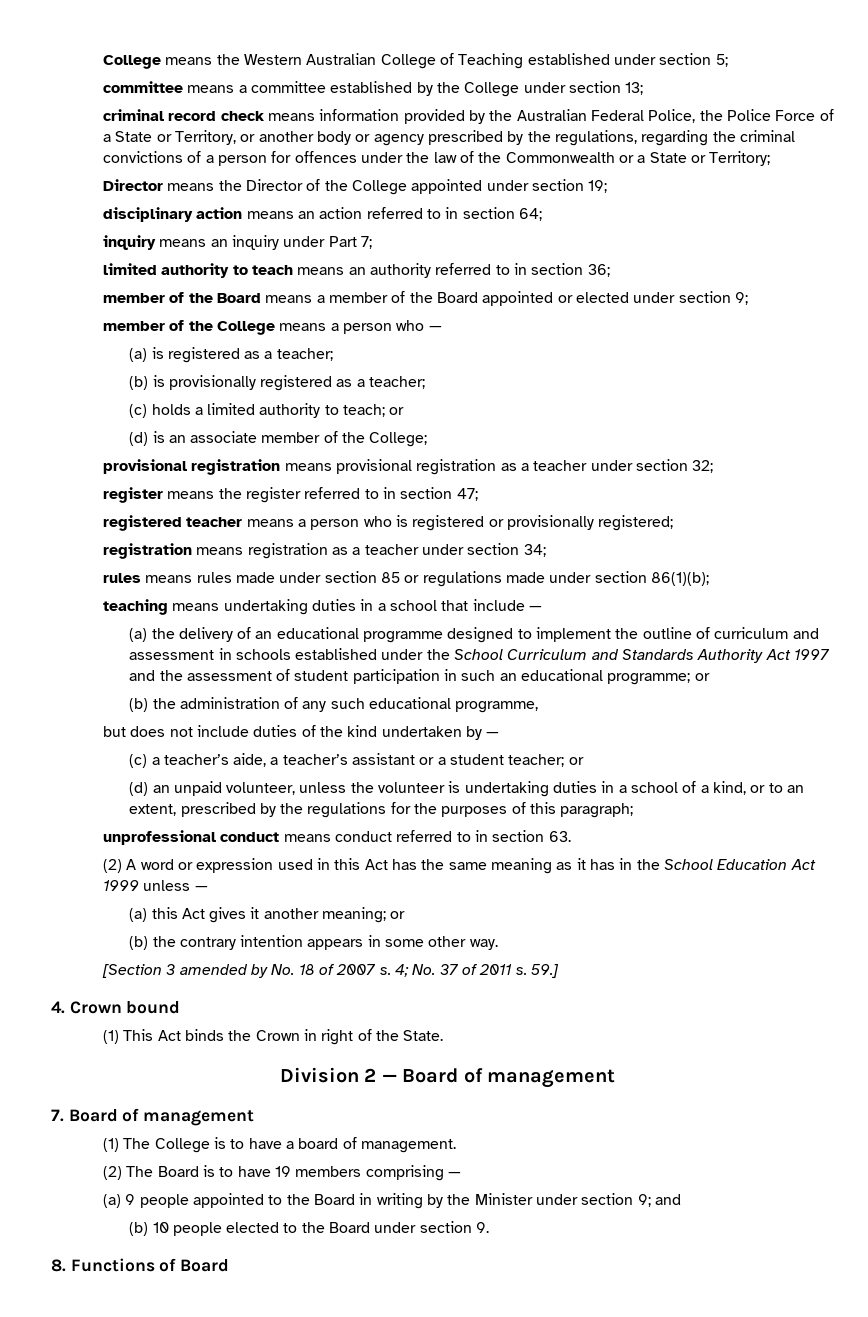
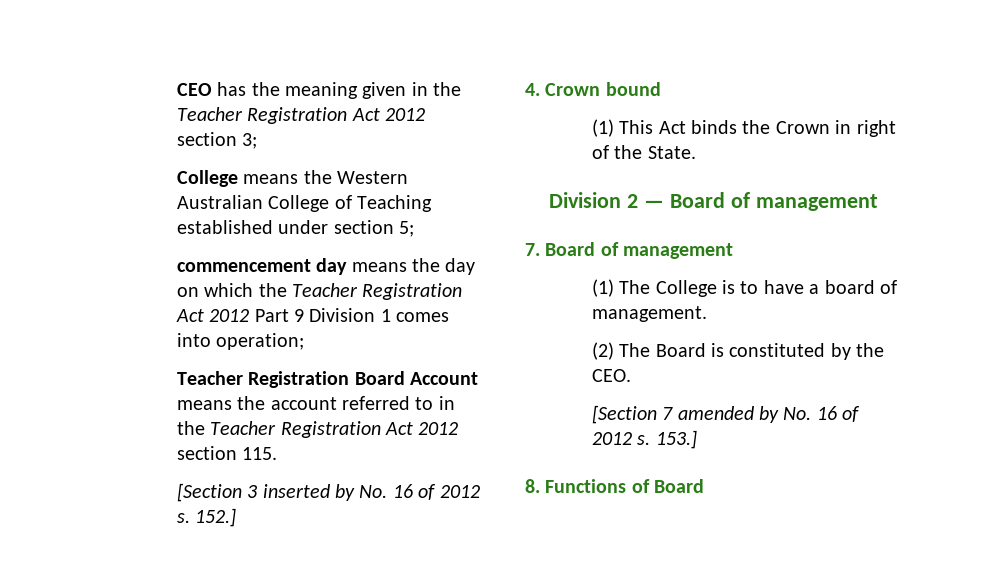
(103, 62) none -> [176,82,462,99] [176,107,425,124] [176,132,258,149] CEO has the meaning given in the Teacher Registration Act 2012 section 3; //
[103,81,644,97] [103,109,834,124] [103,130,795,146] [103,151,771,166] [103,179,608,195] [103,207,543,222] [103,235,373,250] [103,263,610,278] [103,291,748,306] [103,320,442,335] [129,347,333,363] [129,375,426,391] [129,403,405,418] [129,431,428,447] [103,459,714,475] [103,487,478,503] [103,515,674,531] [103,543,546,559] [103,571,709,587] [103,599,543,615] [129,627,819,643] [129,648,831,663] [129,669,710,685] [129,697,539,713] [103,725,500,740] [129,753,584,768] [129,781,804,797] [129,802,634,818] [103,830,571,845] [103,858,816,874] [103,880,208,891] [129,907,406,923] [129,935,498,950] committee means a committee established by the College under section 13; // criminal record check means information provided by the Australian Federal Police, the Police Force of a State or Territory, or another body or agency prescribed by the regulations, regarding the criminal convictions of a person for offences under the law of the Commonwealth or a State or Territory; // Director means the Director of the College appointed under section 19; // disciplinary action means an action referred to in section 64; // inquiry means an inquiry under Part 7; // limited authority to teach means an authority referred to in section 36; // member of the Board means a member of the Board appointed or elected under section 9; // member of the College means a person who — // (a) is registered as a teacher; // (b) is provisionally registered as a teacher; // (c) holds a limited authority to teach; or // (d) is an associate member of the College; // provisional registration means provisional registration as a teacher under section 32; // register means the register referred to in section 47; // registered teacher means a person who is registered or provisionally registered; // registration means registration as a teacher under section 34; // rules means rules made under section 85 or regulations made under section 86(1)(b); // teaching means undertaking duties in a school that include — // (a) the delivery of an educational programme designed to implement the outline of curriculum and assessment in schools established under the School Curriculum and Standards Authority Act 1997 and the assessment of student participation in such an educational programme; or // (b) the administration of any such educational programme, // but does not include duties of the kind undertaken by — // (c) a teacher’s aide, a teacher’s assistant or a student teacher; or // (d) an unpaid volunteer, unless the volunteer is undertaking duties in a school of a kind, or to an extent, prescribed by the regulations for the purposes of this paragraph; // unprofessional conduct means conduct referred to in section 63. // (2) A word or expression used in this Act has the same meaning as it has in the School Education Act 1999 unless — // (a) this Act gives it another meaning; or // (b) the contrary intention appears in some other way. -> [176,258,476,275] [176,283,463,300] [175,308,450,322] [176,333,305,350] [176,371,478,388] [176,396,455,410] [176,421,459,438] [176,446,278,460] commencement day means the day on which the Teacher Registration Act 2012 Part 9 Division 1 comes into operation; // Teacher Registration Board Account means the account referred to in the Teacher Registration Act 2012 section 115.
[179,964,559,978] amended by No. 18 of 2007 s. 4; No. 37 of 2011 s. 59.] -> [262,484,480,501] [176,508,237,527] inserted by No. 16 of 2012 s. 152.]
[219,1165,462,1181] [103,1193,681,1209] [129,1221,490,1236] to have 19 members comprising — // (a) 9 people appointed to the Board in writing by the Minister under section 9; and // (b) 10 people elected to the Board under section 9. -> [729,343,885,360] [591,369,631,382] [591,405,861,424] [591,430,697,449] constituted by the CEO. // [Section 7 amended by No. 16 of 2012 s. 153.]

